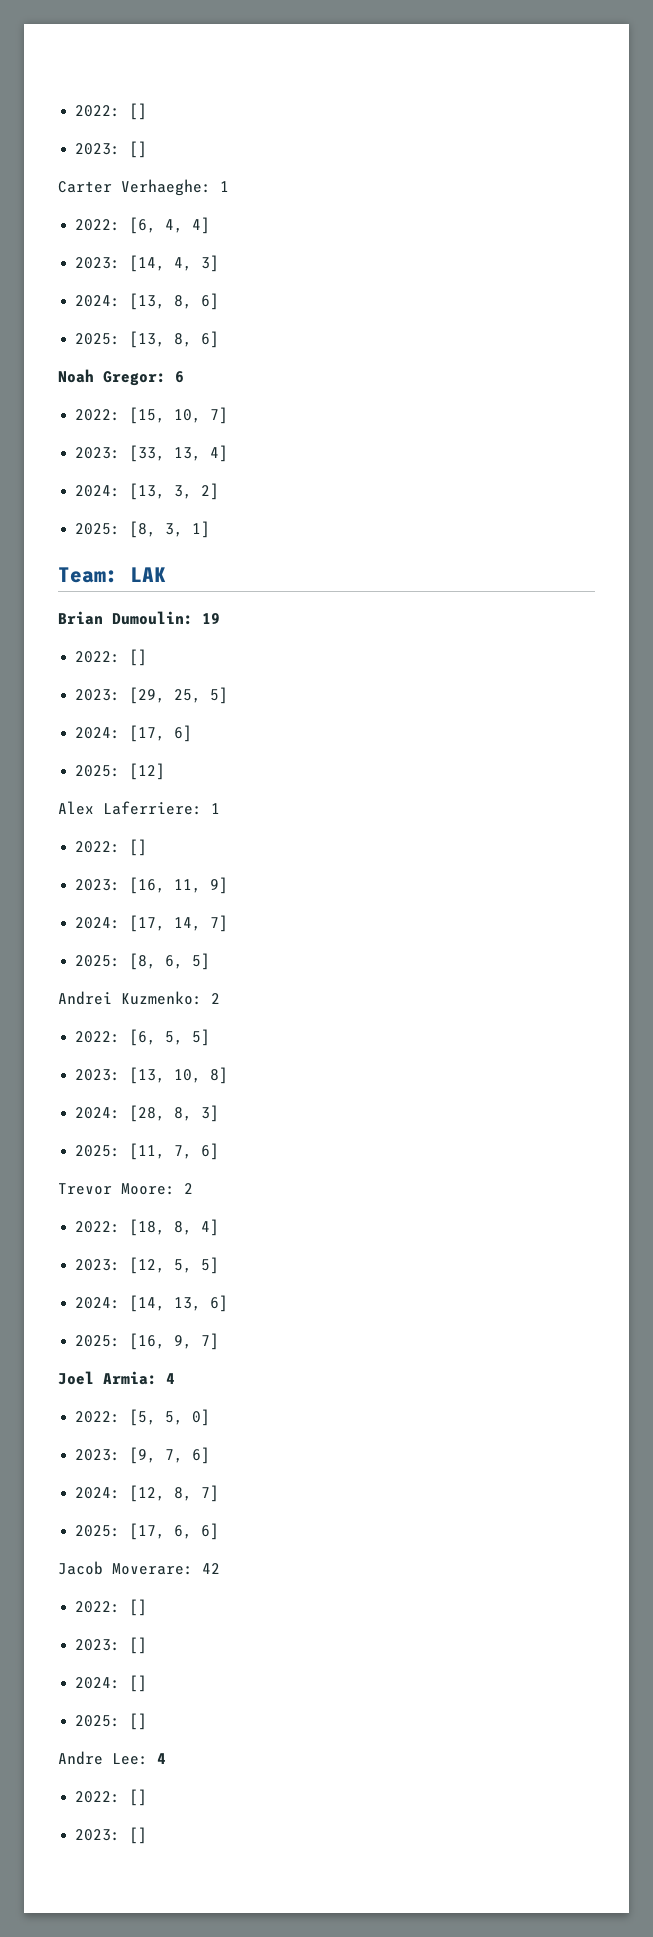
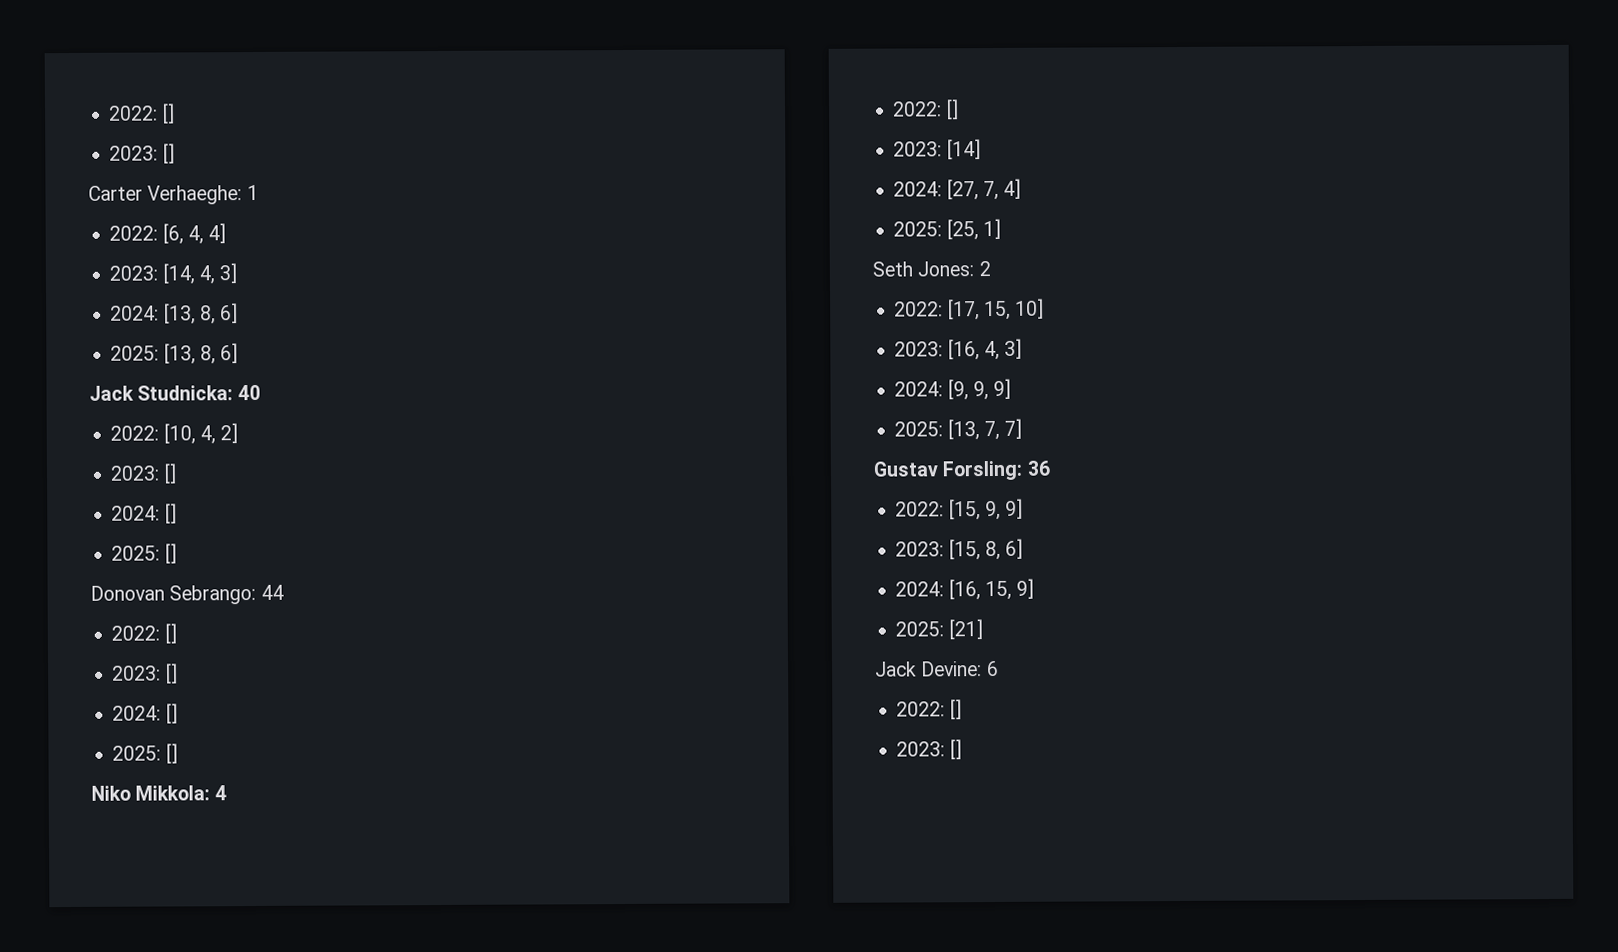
[58,369,184,386] [75,407,229,424] [75,445,229,462] [75,483,220,500] [75,521,211,538] [58,567,166,583] [58,611,220,625] [75,649,148,666] [75,687,229,704] [75,725,193,742] [75,763,166,780] [58,801,220,815] [75,839,148,856] [75,877,229,894] [75,915,229,932] [75,953,211,970] [58,991,220,1005] [75,1029,211,1046] [75,1067,229,1084] [75,1105,220,1122] [75,1143,220,1160] [58,1183,193,1195] [75,1219,220,1236] [75,1257,220,1274] [75,1295,229,1312] [75,1333,220,1350] [58,1371,175,1385] [75,1409,211,1426] [75,1447,211,1464] [75,1485,220,1502] [75,1523,220,1540] [58,1561,220,1575] Noah Gregor: 6 // 2022: [15, 10, 7] // 2023: [33, 13, 4] // 2024: [13, 3, 2] // 2025: [8, 3, 1] // Team: LAK // Brian Dumoulin: 19 // 2022: [] // 2023: [29, 25, 5] // 2024: [17, 6] // 2025: [12] // Alex Laferriere: 1 // 2022: [] // 2023: [16, 11, 9] // 2024: [17, 14, 7] // 2025: [8, 6, 5] // Andrei Kuzmenko: 2 // 2022: [6, 5, 5] // 2023: [13, 10, 8] // 2024: [28, 8, 3] // 2025: [11, 7, 6] // Trevor Moore: 2 // 2022: [18, 8, 4] // 2023: [12, 5, 5] // 2024: [14, 13, 6] // 2025: [16, 9, 7] // Joel Armia: 4 // 2022: [5, 5, 0] // 2023: [9, 7, 6] // 2024: [12, 8, 7] // 2025: [17, 6, 6] // Jacob Moverare: 42 -> [89,384,261,401] [110,423,239,445] [110,463,177,484] [111,503,177,524] [111,543,177,564] [90,584,284,605] Jack Studnicka: 40 // 2022: [10, 4, 2] // 2023: [] // 2024: [] // 2025: [] // Donovan Sebrango: 44
[58,1751,148,1765] Andre Lee: -> [91,785,211,801] Niko Mikkola:
[129,1827,148,1844] [] -> [946,139,981,160] [893,178,1022,201] [893,218,1001,241] [872,261,991,277] [894,298,1045,321] [894,338,1023,361] [894,378,1012,401] [894,418,1023,441] [873,460,1051,481] [895,498,1024,521] [895,538,1024,561] [895,578,1035,601] [895,619,983,640] [875,660,999,677] [896,699,962,720] [896,739,962,760] [14] // 2024: [27, 7, 4] // 2025: [25, 1] // Seth Jones: 2 // 2022: [17, 15, 10] // 2023: [16, 4, 3] // 2024: [9, 9, 9] // 2025: [13, 7, 7] // Gustav Forsling: 36 // 2022: [15, 9, 9] // 2023: [15, 8, 6] // 2024: [16, 15, 9] // 2025: [21] // Jack Devine: 6 // 2022: [] // 2023: []

